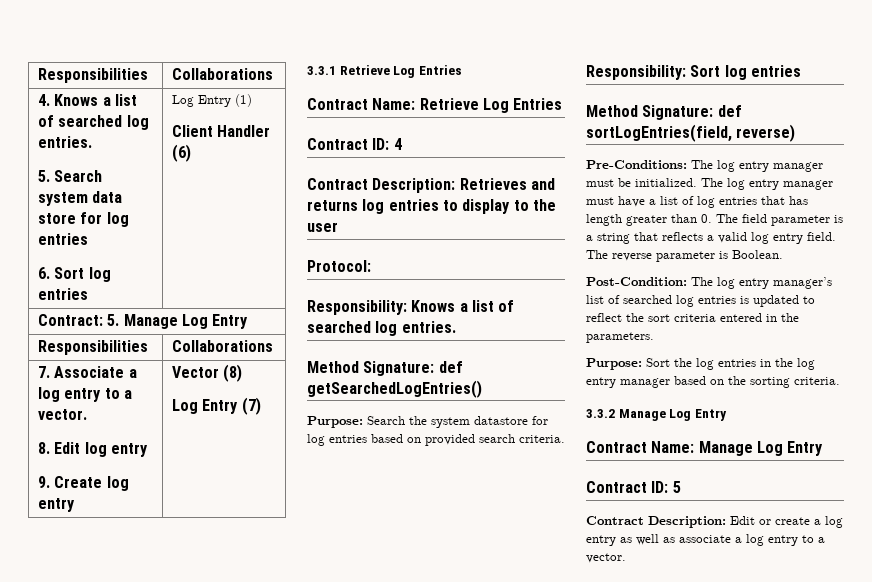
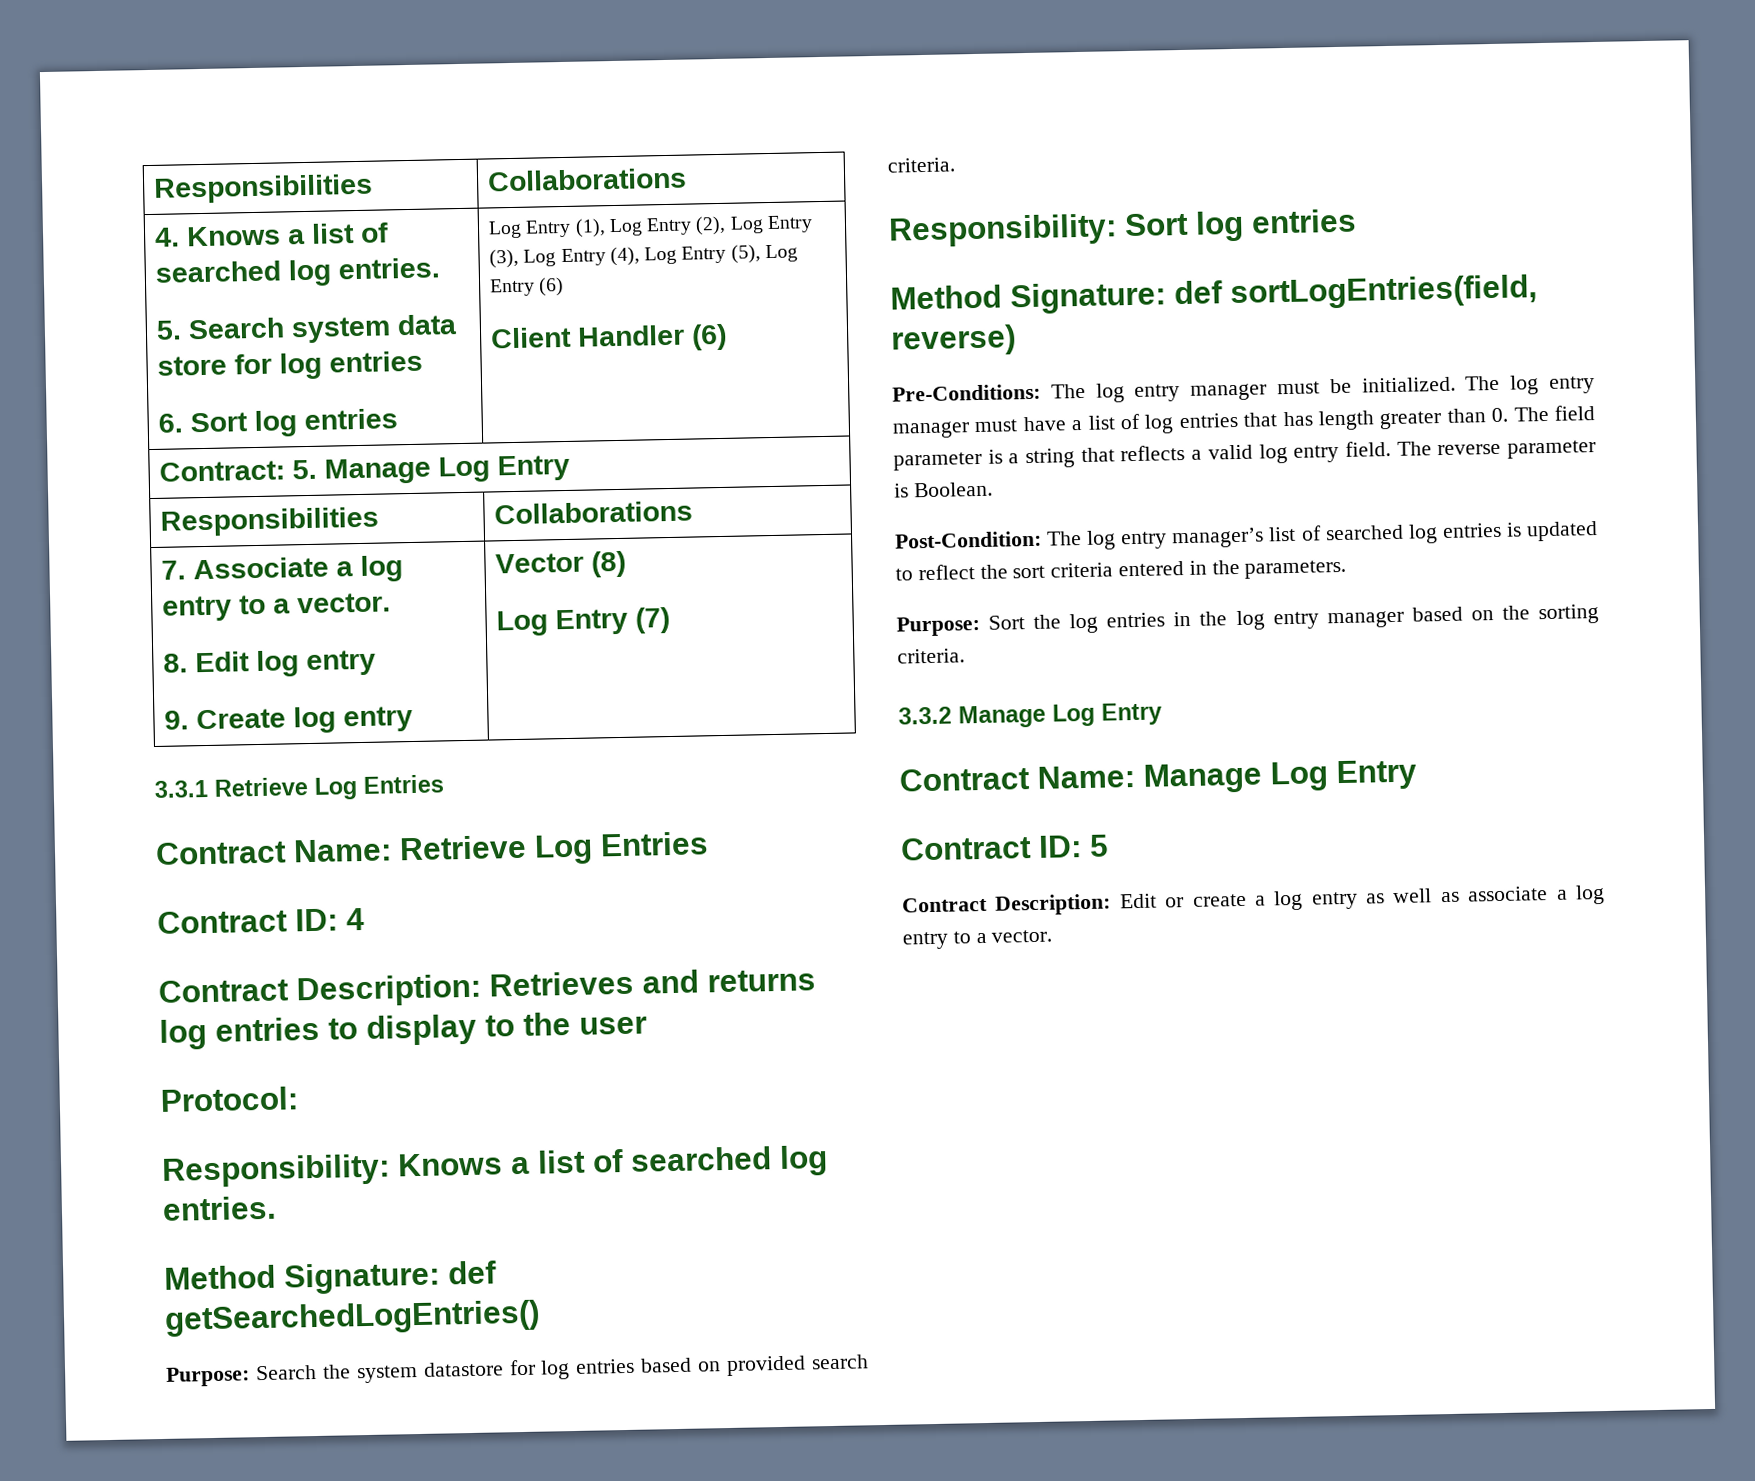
[235,94,253,107] (1) -> [574,215,813,238] [489,244,798,269] [489,276,565,297] (1), Log Entry (2), Log Entry (3), Log Entry (4), Log Entry (5), Log Entry (6)

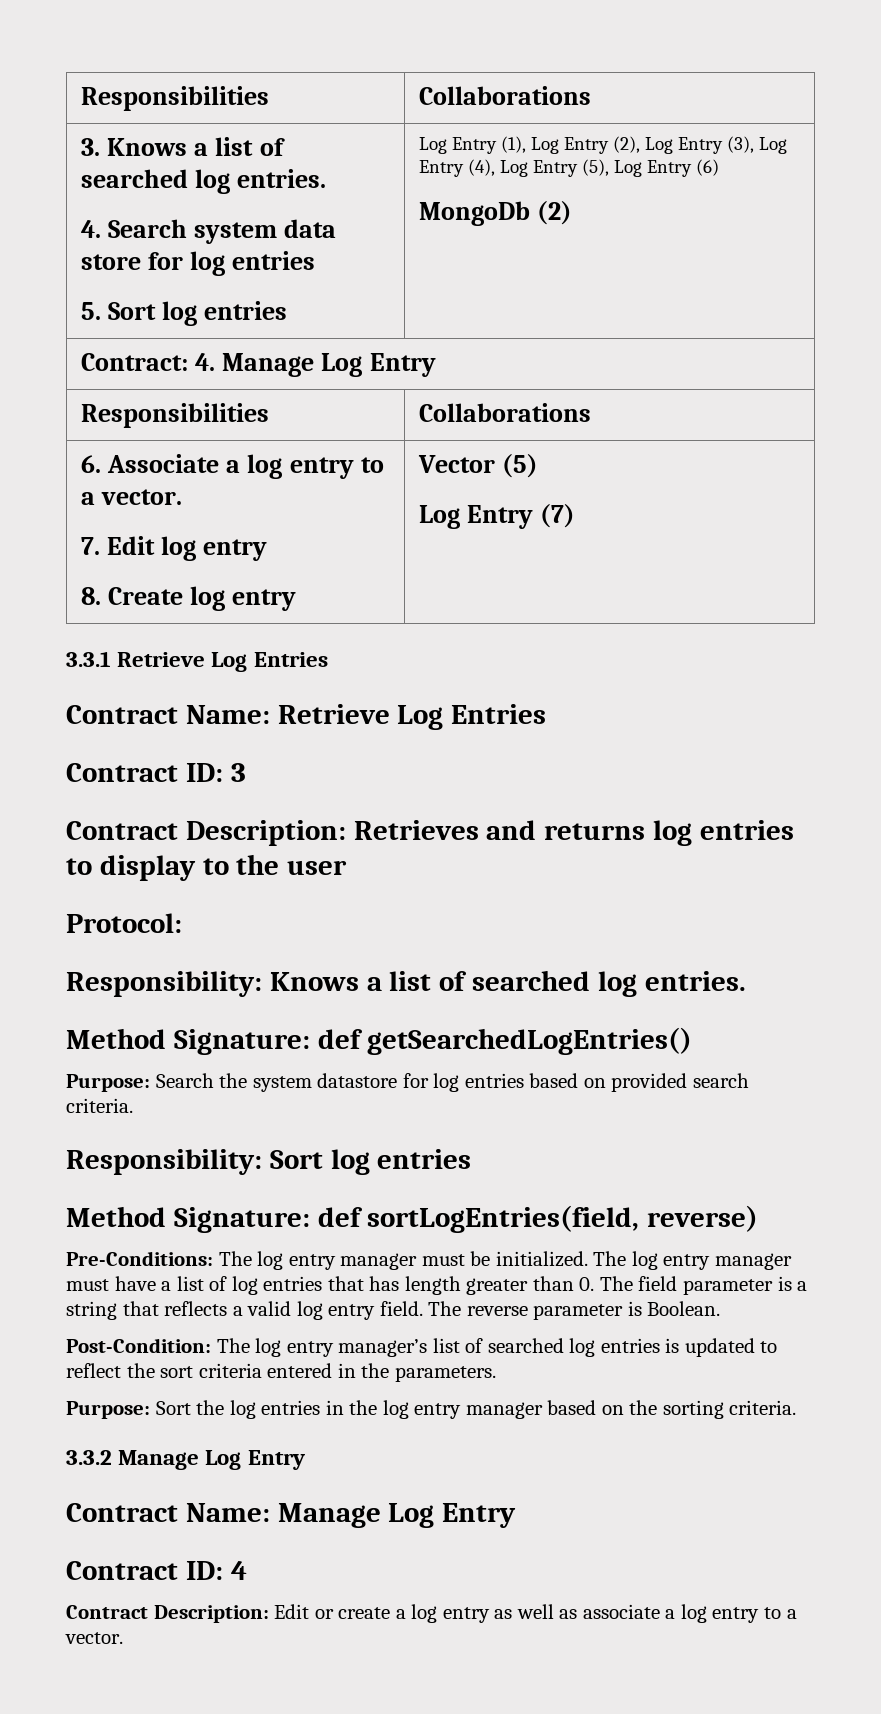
[153,173,374,204] [487,167,688,192] [154,222,390,247] [155,257,441,287] [156,320,183,340] Responsibilities | Collaborations // 4. Knows a list of searched log entries. // 5. -> [81,86,270,111] [419,86,592,105] [81,137,285,156] [81,169,327,194] [81,220,102,238] Responsibilities | Collaborations // 3. Knows a list of searched log entries. // 4.
[158,413,184,433] 6. -> [81,302,102,320] 5.
[490,323,728,351] Client Handler (6) -> [419,201,573,226] MongoDb (2)
[292,459,318,480] 5. -> [195,353,216,371] 4.
[161,560,187,580] 7. -> [81,455,102,473] 6.
[163,653,189,673] 8. -> [81,537,101,555] 7.
[164,710,190,730] 9. -> [81,587,102,605] 8.
[591,550,627,578] (8) -> [502,454,539,478] (5)
[346,907,365,931] 4 -> [230,763,246,782] 3
[1089,834,1109,857] 5 -> [230,1561,247,1580] 4

